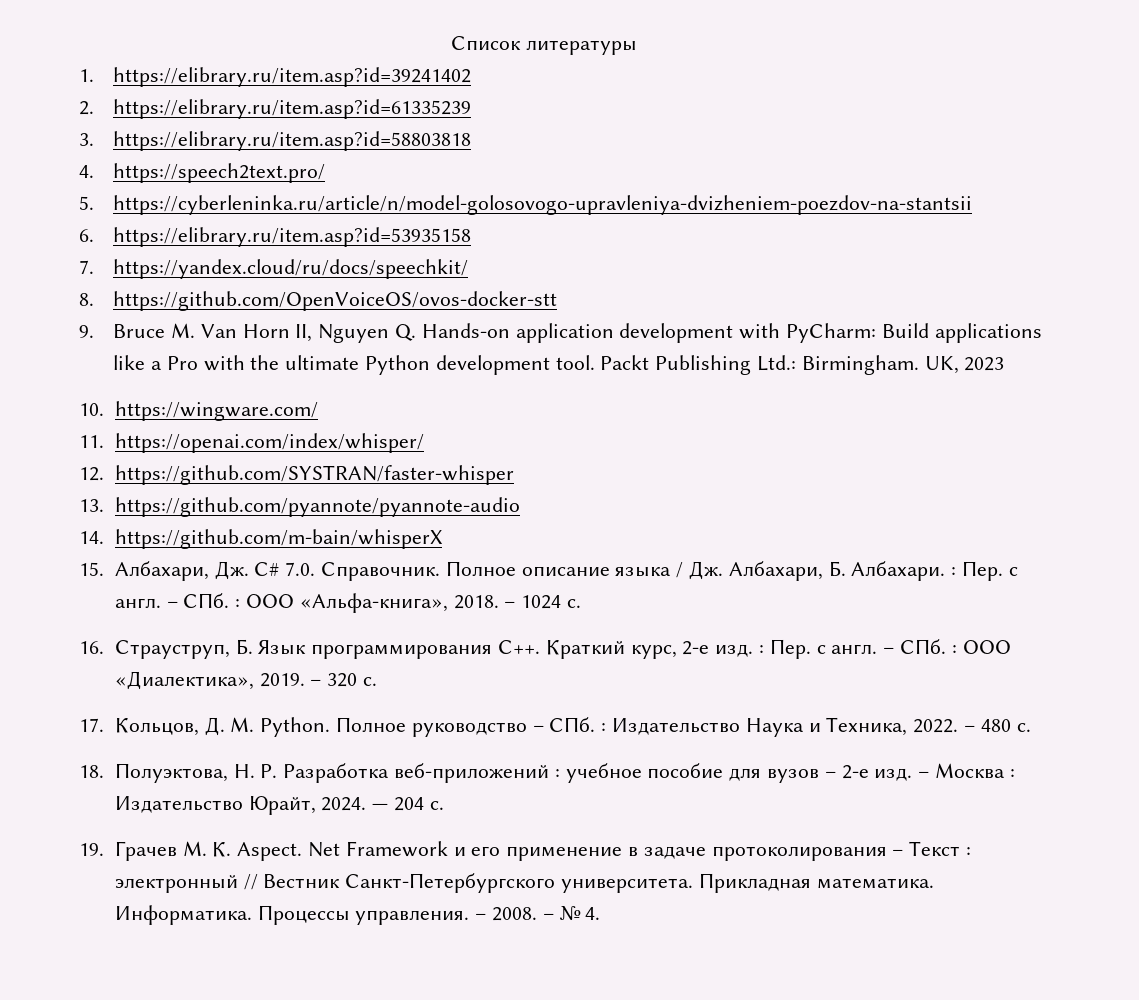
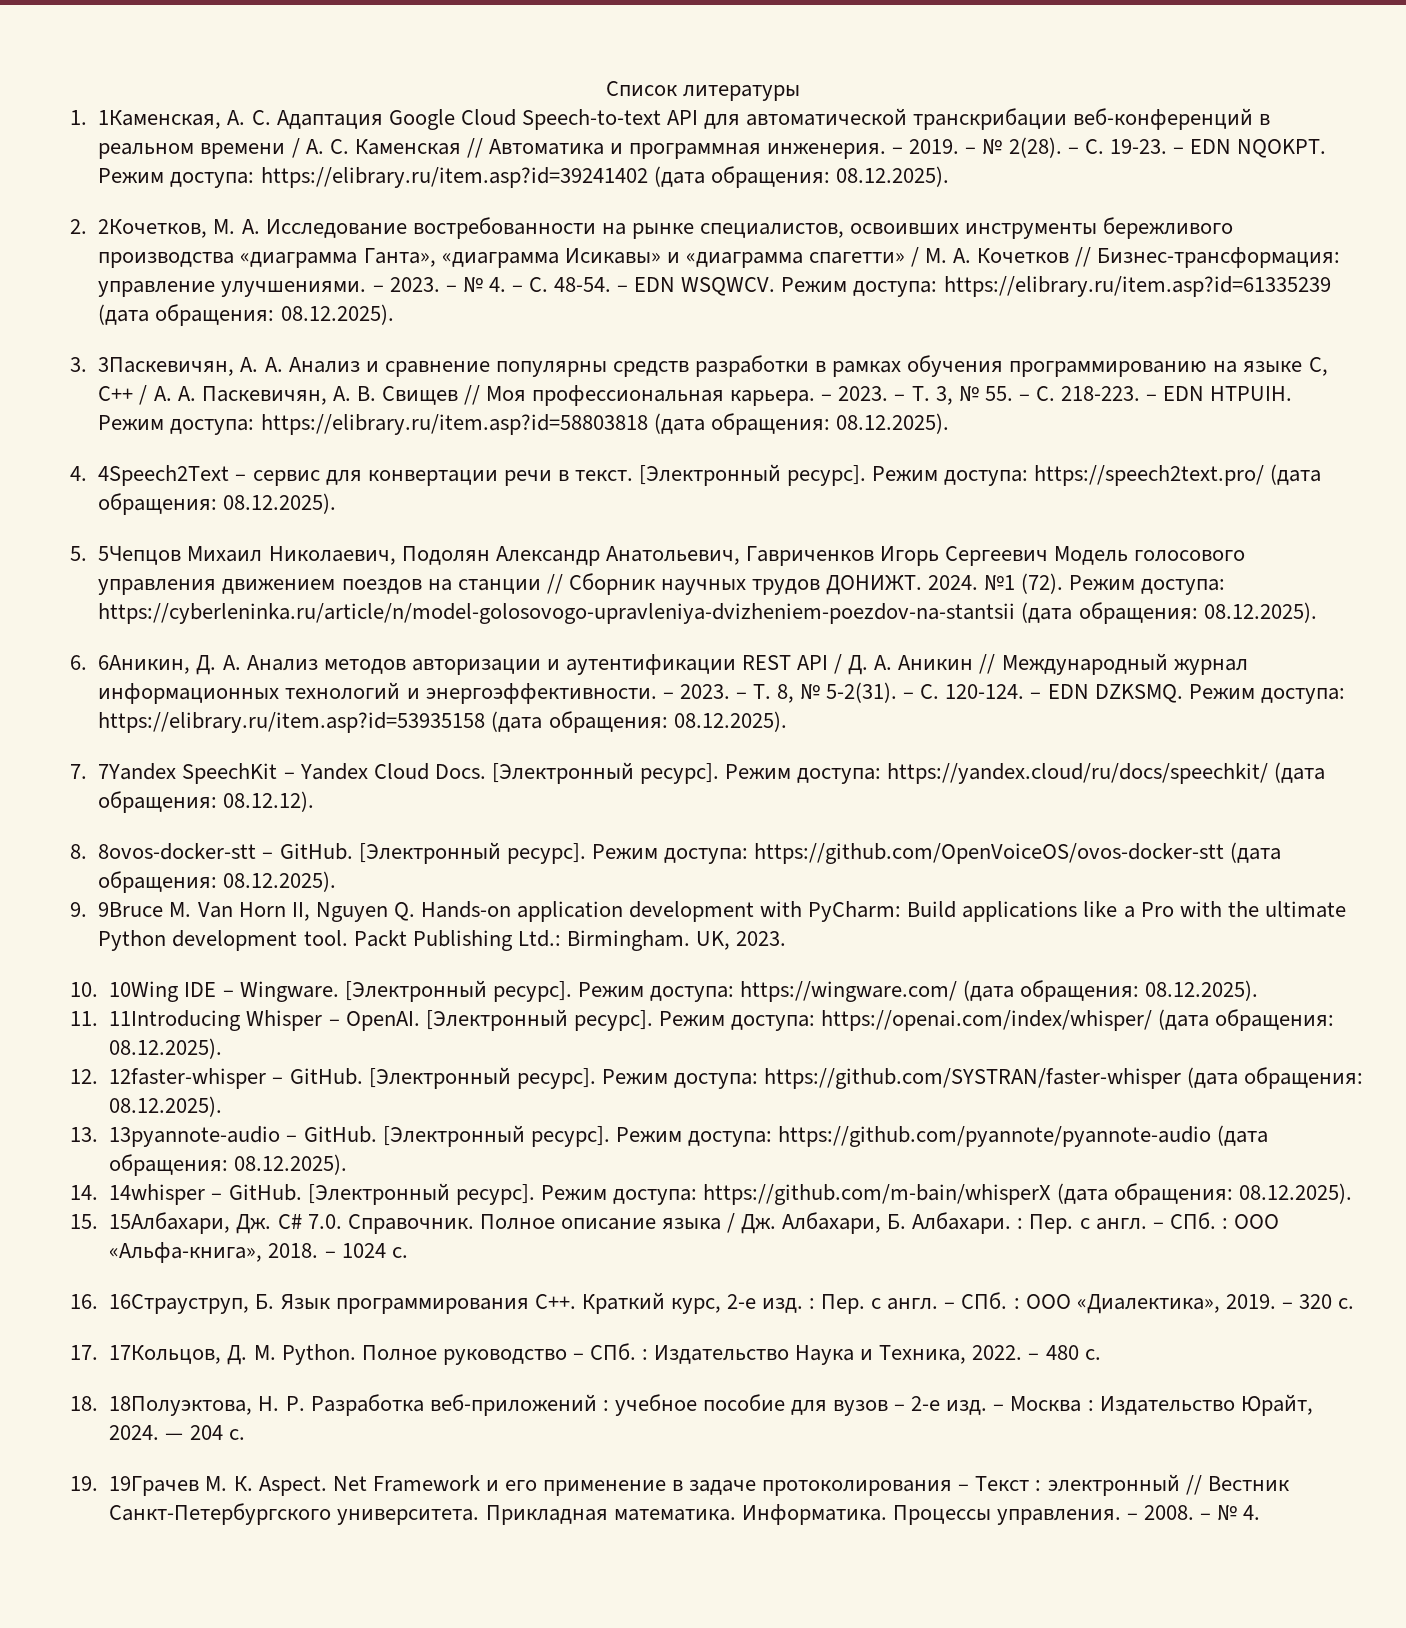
[113,67,472,87] [79,99,472,119] [79,131,472,151] [79,163,326,183] [79,195,973,215] [79,227,472,247] [79,259,469,279] [79,291,558,311] https://elibrary.ru/item.asp?id=39241402 // 2. https://elibrary.ru/item.asp?id=61335239 // 3. https://elibrary.ru/item.asp?id=58803818 // 4. https://speech2text.pro/ // 5. https://cyberleninka.ru/article/n/model-golosovogo-upravleniya-dvizheniem-poezdov-na-stantsii // 6. https://elibrary.ru/item.asp?id=53935158 // 7. https://yandex.cloud/ru/docs/speechkit/ // 8. https://github.com/OpenVoiceOS/ovos-docker-stt -> [98,108,1271,130] [98,137,1326,159] [98,166,949,188] [70,217,1234,239] [98,247,1341,268] [98,276,1331,297] [98,304,394,326] [70,355,1328,377] [98,385,1293,406] [98,413,949,435] [70,464,1322,486] [98,493,337,515] [70,546,1246,566] [98,573,1226,595] [98,602,1317,624] [70,653,1248,675] [98,682,1345,704] [98,711,787,733] [70,762,1326,784] [98,791,315,813] [70,842,1281,864] [98,871,337,893] 1Каменская, А. С. Адаптация Google Cloud Speech-to-text API для автоматической транскрибации веб-конференций в реальном времени / А. С. Каменская // Автоматика и программная инженерия. – 2019. – № 2(28). – С. 19-23. – EDN NQOKPT. Режим доступа: https://elibrary.ru/item.asp?id=39241402 (дата обращения: 08.12.2025). // 2. 2Кочетков, М. А. Исследование востребованности на рынке специалистов, освоивших инструменты бережливого производства «диаграмма Ганта», «диаграмма Исикавы» и «диаграмма спагетти» / М. А. Кочетков // Бизнес-трансформация: управление улучшениями. – 2023. – № 4. – С. 48-54. – EDN WSQWCV. Режим доступа: https://elibrary.ru/item.asp?id=61335239 (дата обращения: 08.12.2025). // 3. 3Паскевичян, А. А. Анализ и сравнение популярны средств разработки в рамках обучения программированию на языке C, C++ / А. А. Паскевичян, А. В. Свищев // Моя профессиональная карьера. – 2023. – Т. 3, № 55. – С. 218-223. – EDN HTPUIH. Режим доступа: https://elibrary.ru/item.asp?id=58803818 (дата обращения: 08.12.2025). // 4. 4Speech2Text – сервис для конвертации речи в текст. [Электронный ресурс]. Режим доступа: https://speech2text.pro/ (дата обращения: 08.12.2025). // 5. 5Чепцов Михаил Николаевич, Подолян Александр Анатольевич, Гавриченков Игорь Сергеевич Модель голосового управления движением поездов на станции // Сборник научных трудов ДОНИЖТ. 2024. №1 (72). Режим доступа: https://cyberleninka.ru/article/n/model-golosovogo-upravleniya-dvizheniem-poezdov-na-stantsii (дата обращения: 08.12.2025). // 6. 6Аникин, Д. А. Анализ методов авторизации и аутентификации REST API / Д. А. Аникин // Международный журнал информационных технологий и энергоэффективности. – 2023. – Т. 8, № 5-2(31). – С. 120-124. – EDN DZKSMQ. Режим доступа: https://elibrary.ru/item.asp?id=53935158 (дата обращения: 08.12.2025). // 7. 7Yandex SpeechKit – Yandex Cloud Docs. [Электронный ресурс]. Режим доступа: https://yandex.cloud/ru/docs/speechkit/ (дата обращения: 08.12.12). // 8. 8ovos-docker-stt – GitHub. [Электронный ресурс]. Режим доступа: https://github.com/OpenVoiceOS/ovos-docker-stt (дата обращения: 08.12.2025).
[113,324,166,338] Bruce -> [98,902,164,917] 9Bruce
[964,357,1005,371] 2023 -> [735,931,786,946] 2023.
[114,401,318,421] [79,433,424,453] [79,465,514,485] [79,497,520,517] [79,529,443,549] https://wingware.com/ // 11. https://openai.com/index/whisper/ // 12. https://github.com/SYSTRAN/faster-whisper // 13. https://github.com/pyannote/pyannote-audio // 14. https://github.com/m-bain/whisperX -> [109,980,1259,1002] [70,1009,1335,1031] [109,1038,223,1059] [70,1067,1364,1089] [109,1096,223,1117] [70,1125,1268,1147] [109,1154,348,1176] [70,1183,1353,1205] 10Wing IDE – Wingware. [Электронный ресурс]. Режим доступа: https://wingware.com/ (дата обращения: 08.12.2025). // 11. 11Introducing Whisper – OpenAI. [Электронный ресурс]. Режим доступа: https://openai.com/index/whisper/ (дата обращения: 08.12.2025). // 12. 12faster-whisper – GitHub. [Электронный ресурс]. Режим доступа: https://github.com/SYSTRAN/faster-whisper (дата обращения: 08.12.2025). // 13. 13pyannote-audio – GitHub. [Электронный ресурс]. Режим доступа: https://github.com/pyannote/pyannote-audio (дата обращения: 08.12.2025). // 14. 14whisper – GitHub. [Электронный ресурс]. Режим доступа: https://github.com/m-bain/whisperX (дата обращения: 08.12.2025).
[114,561,209,581] Албахари, -> [109,1212,231,1234] 15Албахари,
[114,640,230,659] Страуструп, -> [109,1294,250,1314] 16Страуструп,
[114,718,199,736] Кольцов, -> [109,1345,222,1364] 17Кольцов,
[114,763,228,783] Полуэктова, -> [109,1396,253,1416] 18Полуэктова,
[114,841,177,861] Грачев -> [109,1476,200,1496] 19Грачев

